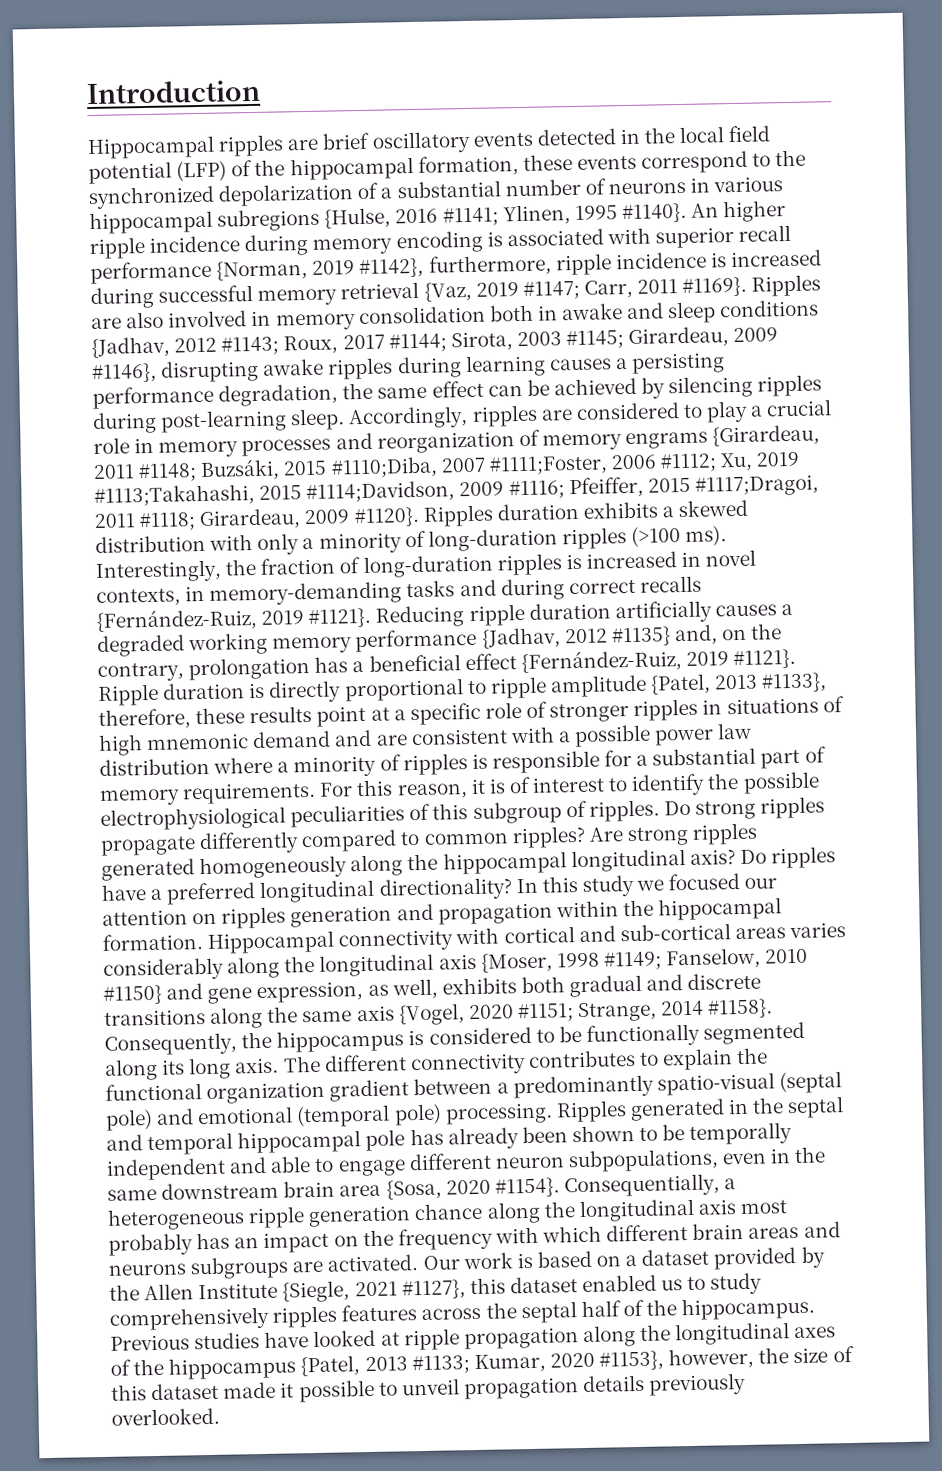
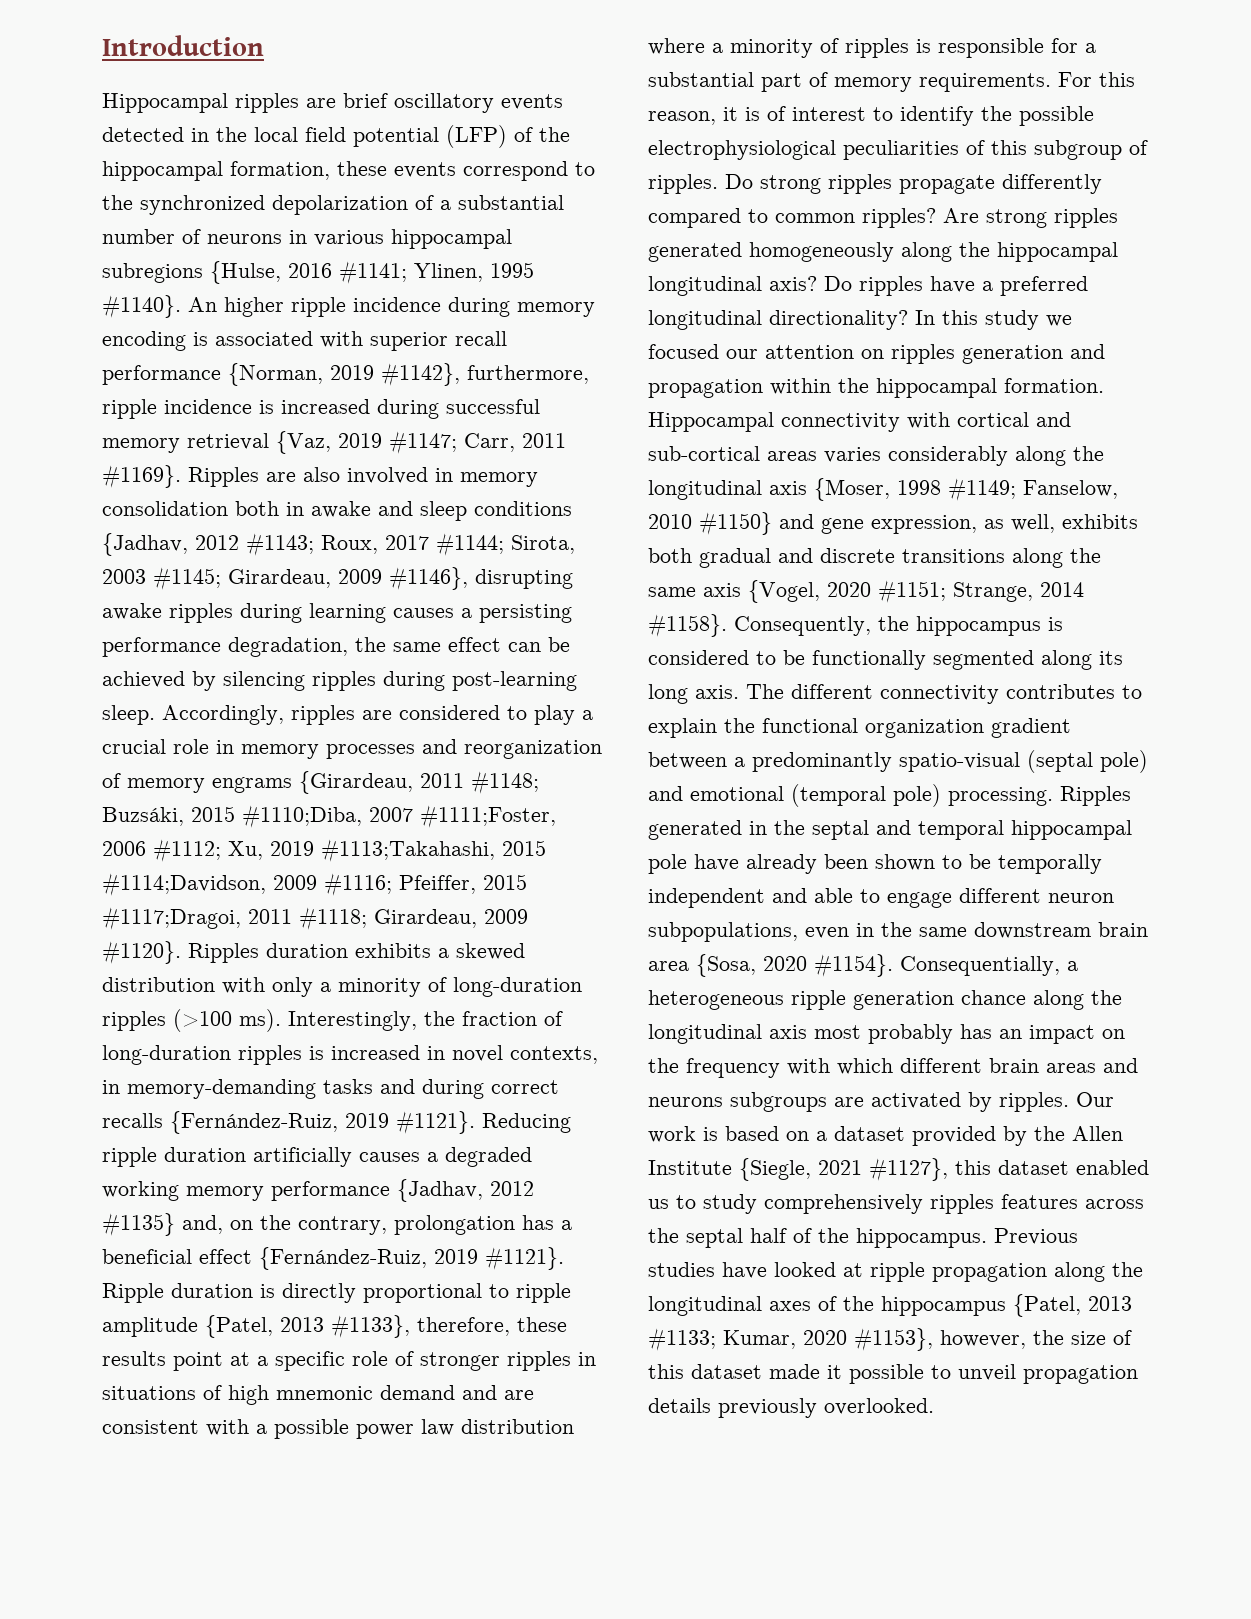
[409,1128,444,1146] has -> [694,854,739,871] have
[327,1254,419,1272] activated. -> [871,1092,1069,1112] activated by ripples.

